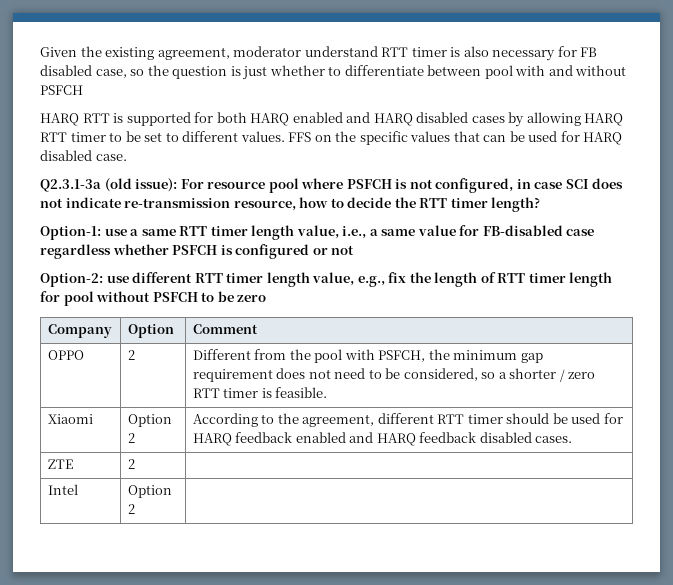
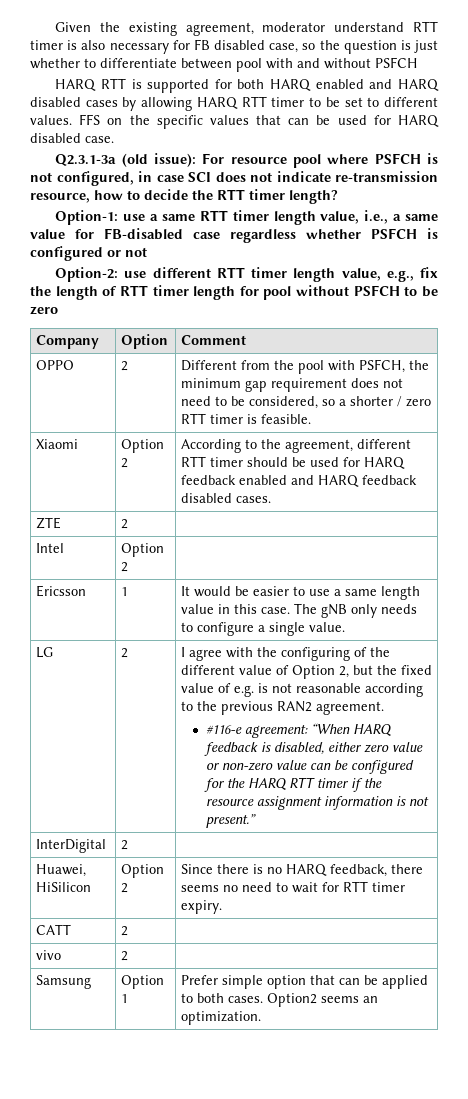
(135, 509) none -> [35,585,86,597] [120,587,128,596] [180,586,420,600] [180,603,417,618] [180,622,345,636] [35,647,53,658] [120,648,128,658] [180,647,390,661] [180,665,432,679] [180,683,423,697] [180,701,384,715] [206,723,393,738] [204,742,424,756] [206,760,415,774] [204,777,383,792] [206,796,430,810] [206,814,257,828] [35,839,106,853] [120,840,128,850] [35,864,86,877] [35,882,91,892] [120,864,164,878] [120,883,128,893] [180,864,423,877] [180,881,405,893] [180,900,222,914] [35,924,71,935] [120,926,128,936] [35,950,61,960] [120,951,128,961] [35,975,91,989] [120,975,164,989] [120,994,128,1003] [180,975,428,989] [180,993,378,1007] [180,1011,261,1025] // Ericsson | 1 | It would be easier to use a same length value in this case. The gNB only needs to configure a single value. // LG | 2 | I agree with the configuring of the different value of Option 2, but the fixed value of e.g. is not reasonable according to the previous RAN2 agreement. // #116-e agreement: “When HARQ feedback is disabled, either zero value or non-zero value can be configured for the HARQ RTT timer if the resource assignment information is not present.” // InterDigital | 2 | // Huawei, HiSilicon | Option 2 | Since there is no HARQ feedback, there seems no need to wait for RTT timer expiry. // CATT | 2 | // vivo | 2 | // Samsung | Option 1 | Prefer simple option that can be applied to both cases. Option2 seems an optimization.

